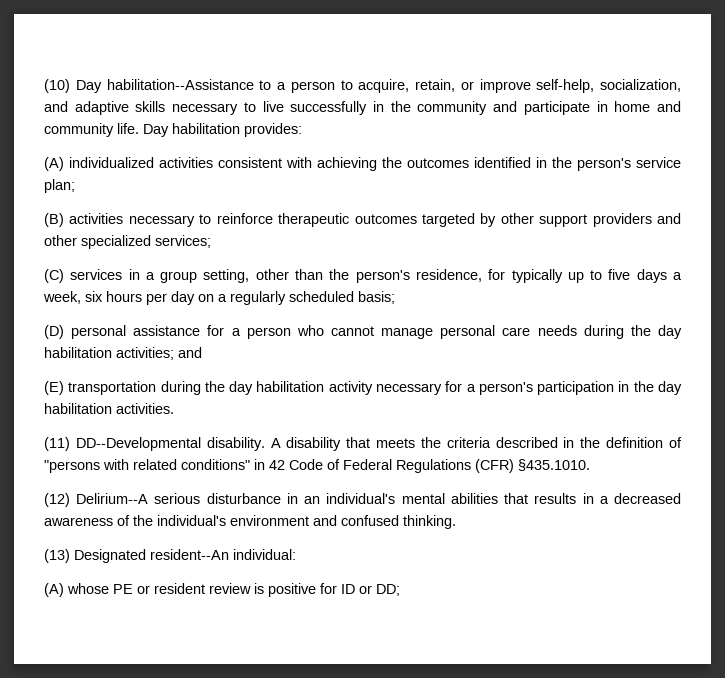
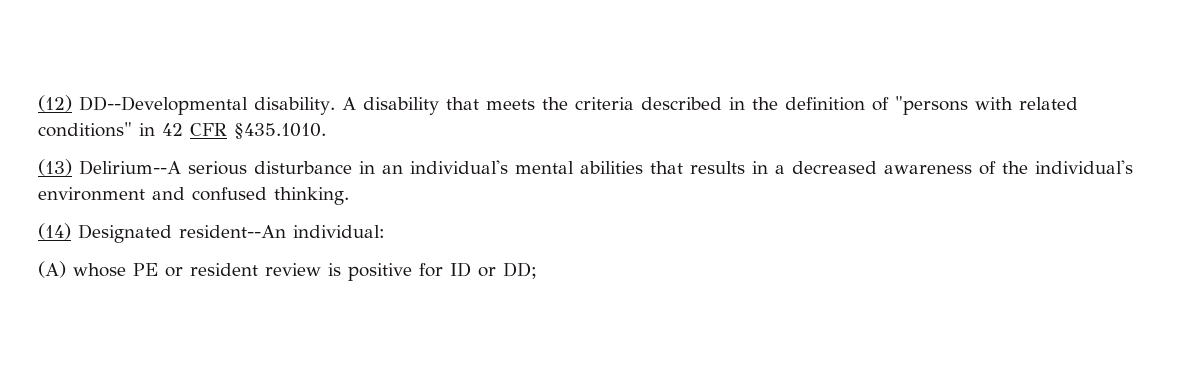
[44,79,681,93] [44,101,681,115] [44,123,302,137] [44,157,681,171] [44,179,75,193] [44,213,681,227] [44,235,211,249] [44,269,682,283] [43,291,395,305] [44,325,682,339] [44,347,202,360] [44,381,683,395] [44,403,174,414] [44,437,70,451] (10) Day habilitation--Assistance to a person to acquire, retain, or improve self-help, socialization, and adaptive skills necessary to live successfully in the community and participate in home and community life. Day habilitation provides: // (A) individualized activities consistent with achieving the outcomes identified in the person's service plan; // (B) activities necessary to reinforce therapeutic outcomes targeted by other support providers and other specialized services; // (C) services in a group setting, other than the person's residence, for typically up to five days a week, six hours per day on a regularly scheduled basis; // (D) personal assistance for a person who cannot manage personal care needs during the day habilitation activities; and // (E) transportation during the day habilitation activity necessary for a person's participation in the day habilitation activities. // (11) -> [38,95,72,112] (12)
[289,459,514,473] Code of Federal Regulations (CFR) -> [190,123,227,136] CFR
[44,493,70,507] (12) -> [38,159,72,176] (13)
[44,549,70,563] (13) -> [38,223,71,240] (14)

